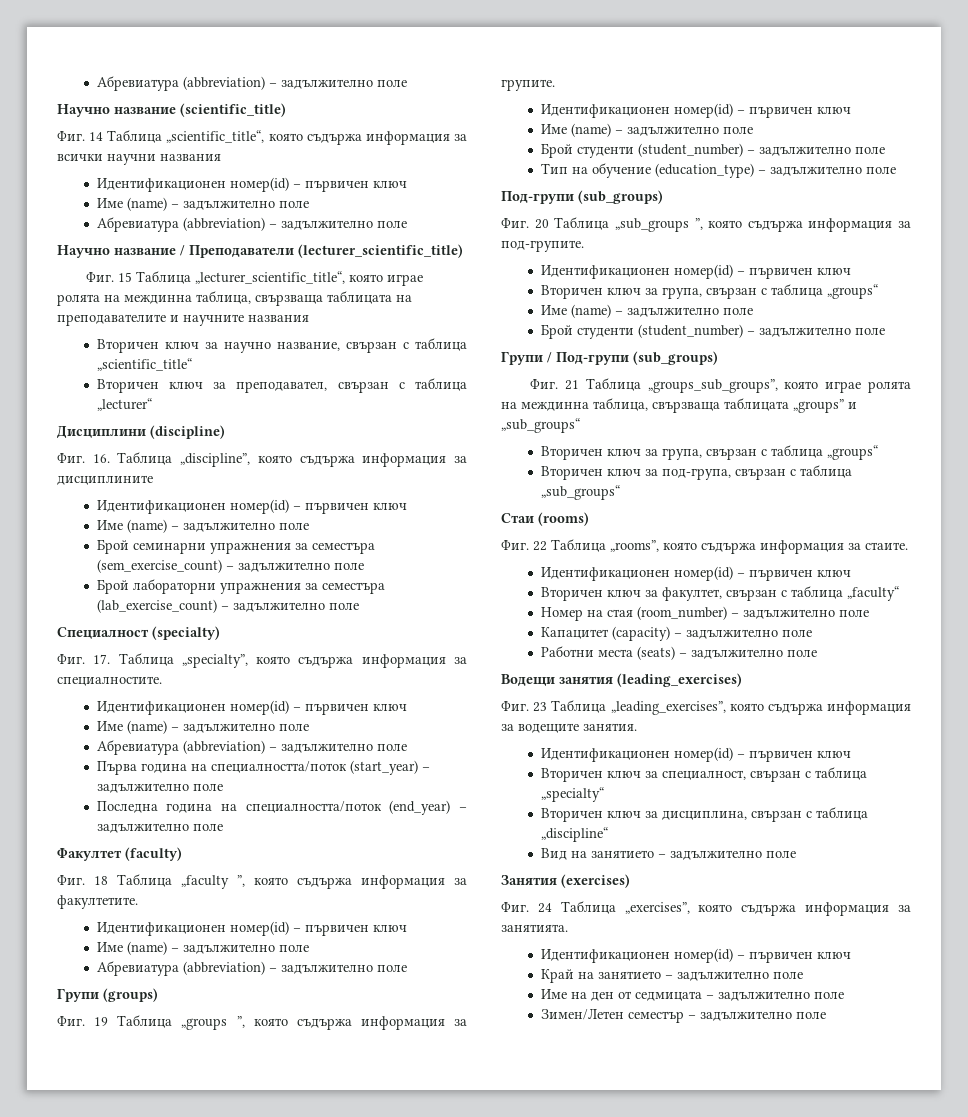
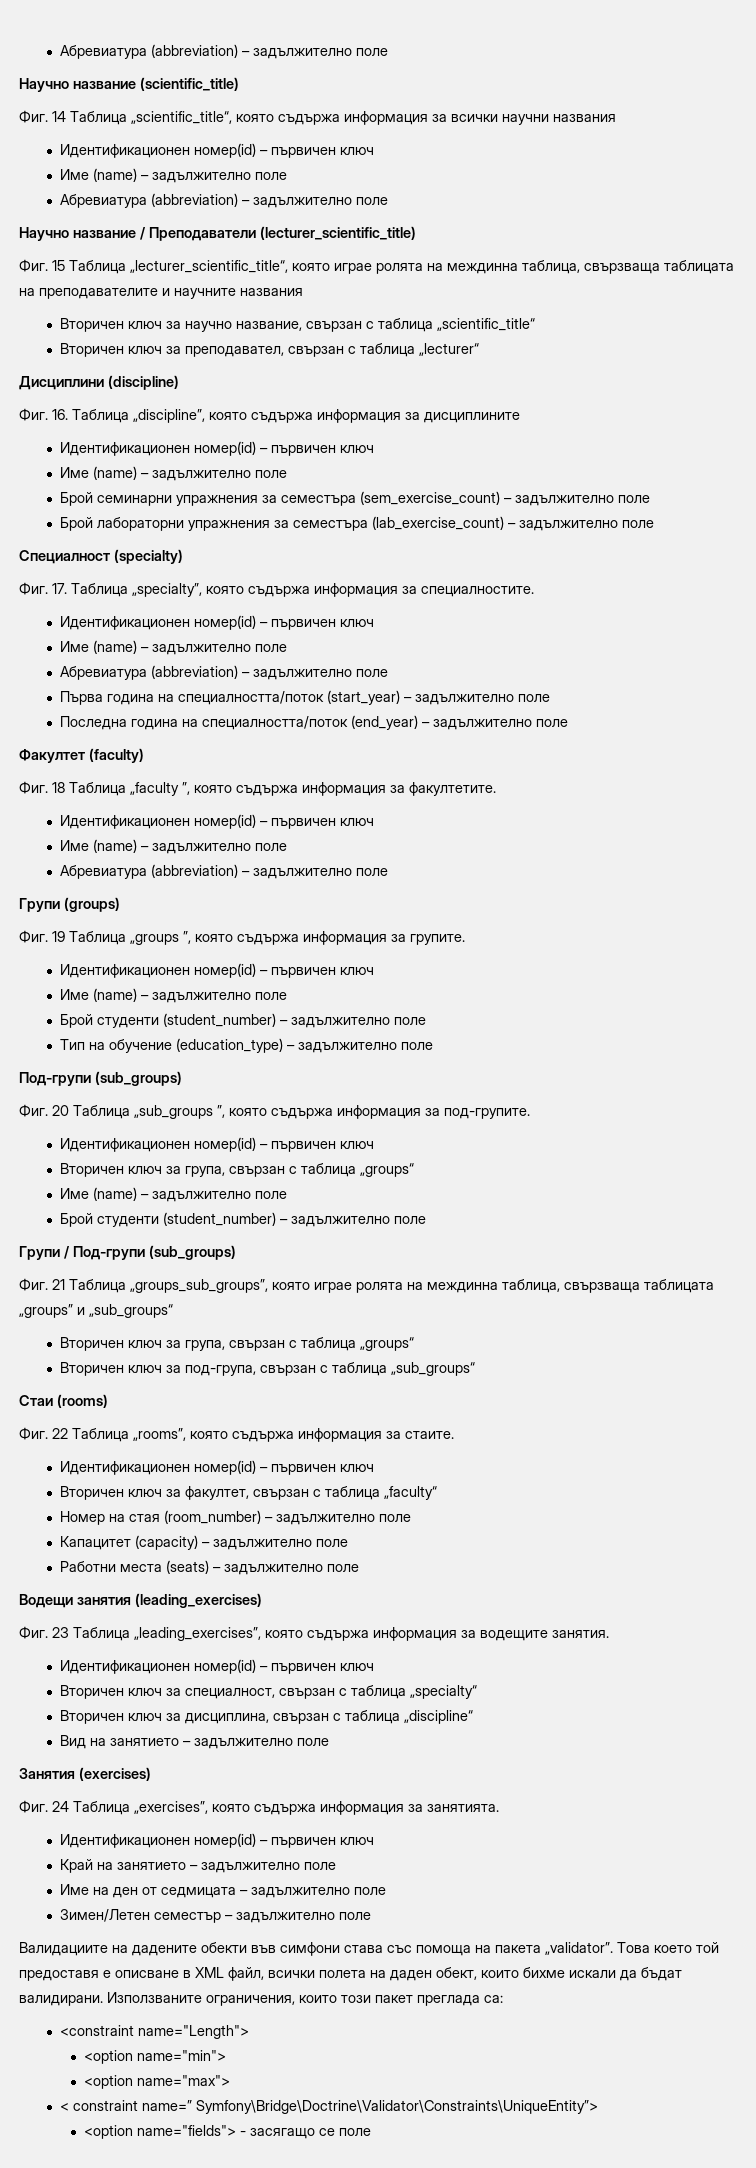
(826, 1015) none -> [19,1942,719,1956] [19,1967,682,1981] [19,1992,503,2006] [59,2025,249,2039] [84,2050,227,2064] [84,2075,231,2089] [59,2100,598,2114] [84,2125,372,2139] // Валидациите на дадените обекти във симфони става със помоща на пакета „validator”. Това което той предоставя е описване в XML файл, всички полета на даден обект, които бихме искали да бъдат валидирани. Използваните ограничения, които този пакет преглада са: // <constraint name="Length"> // <option name="min"> // <option name="max"> // < constraint name=” Symfony\Bridge\Doctrine\Validator\Constraints\UniqueEntity”> // <option name="fields"> - засягащо се поле

